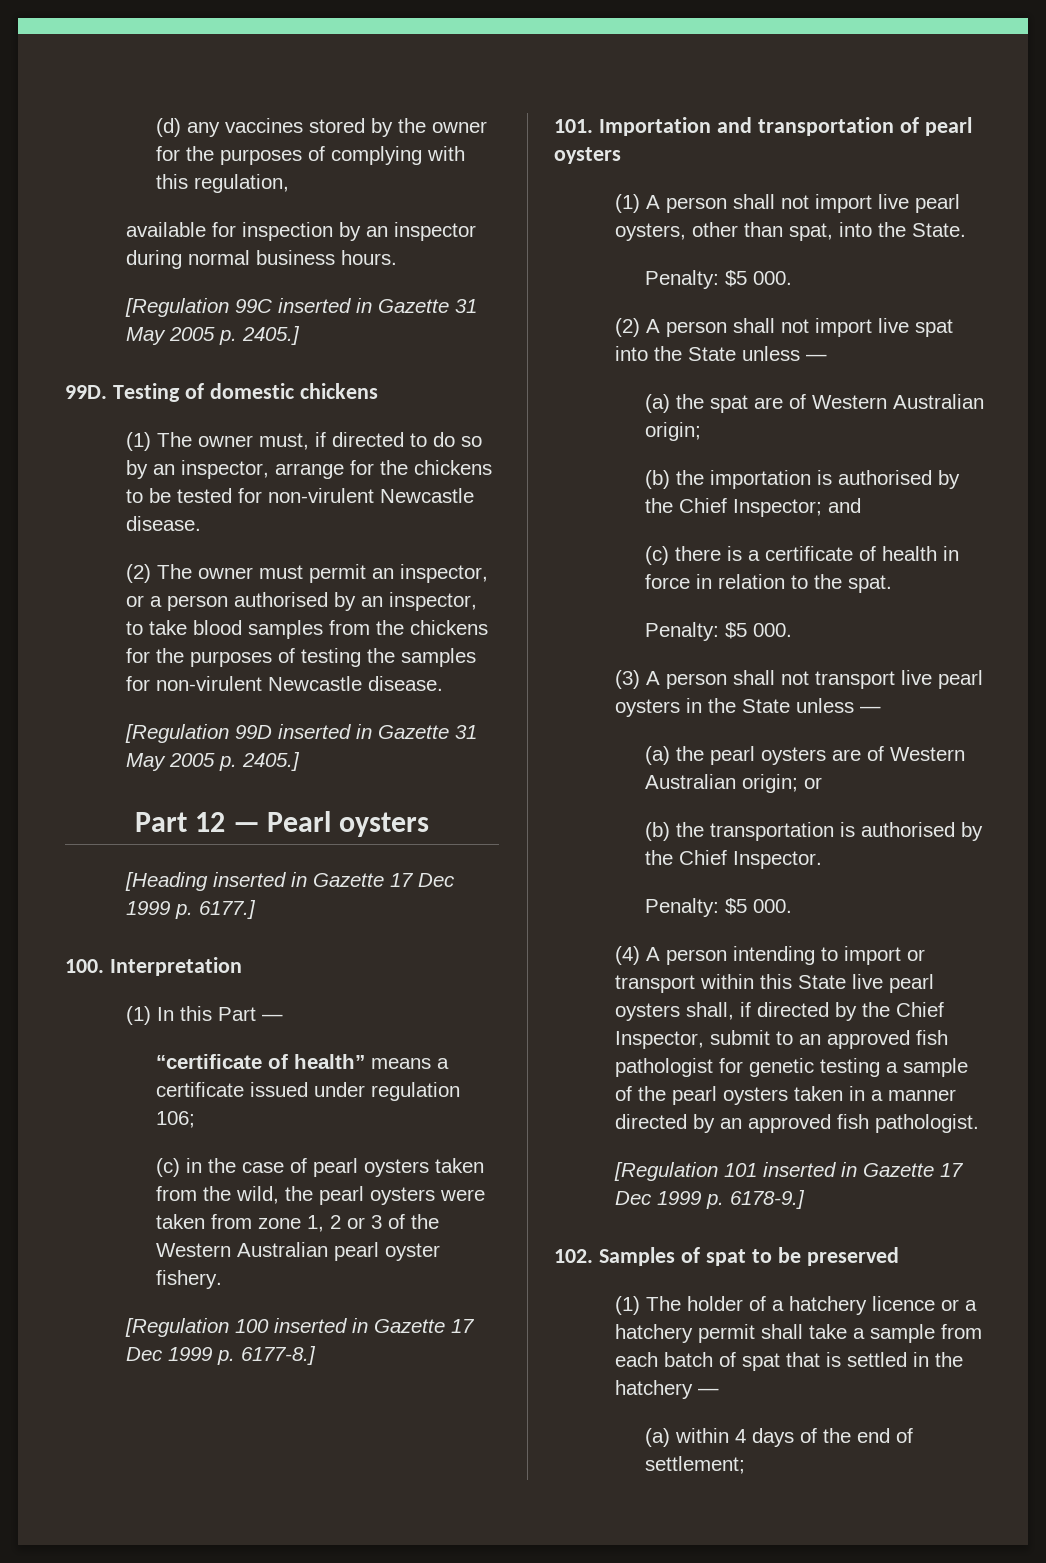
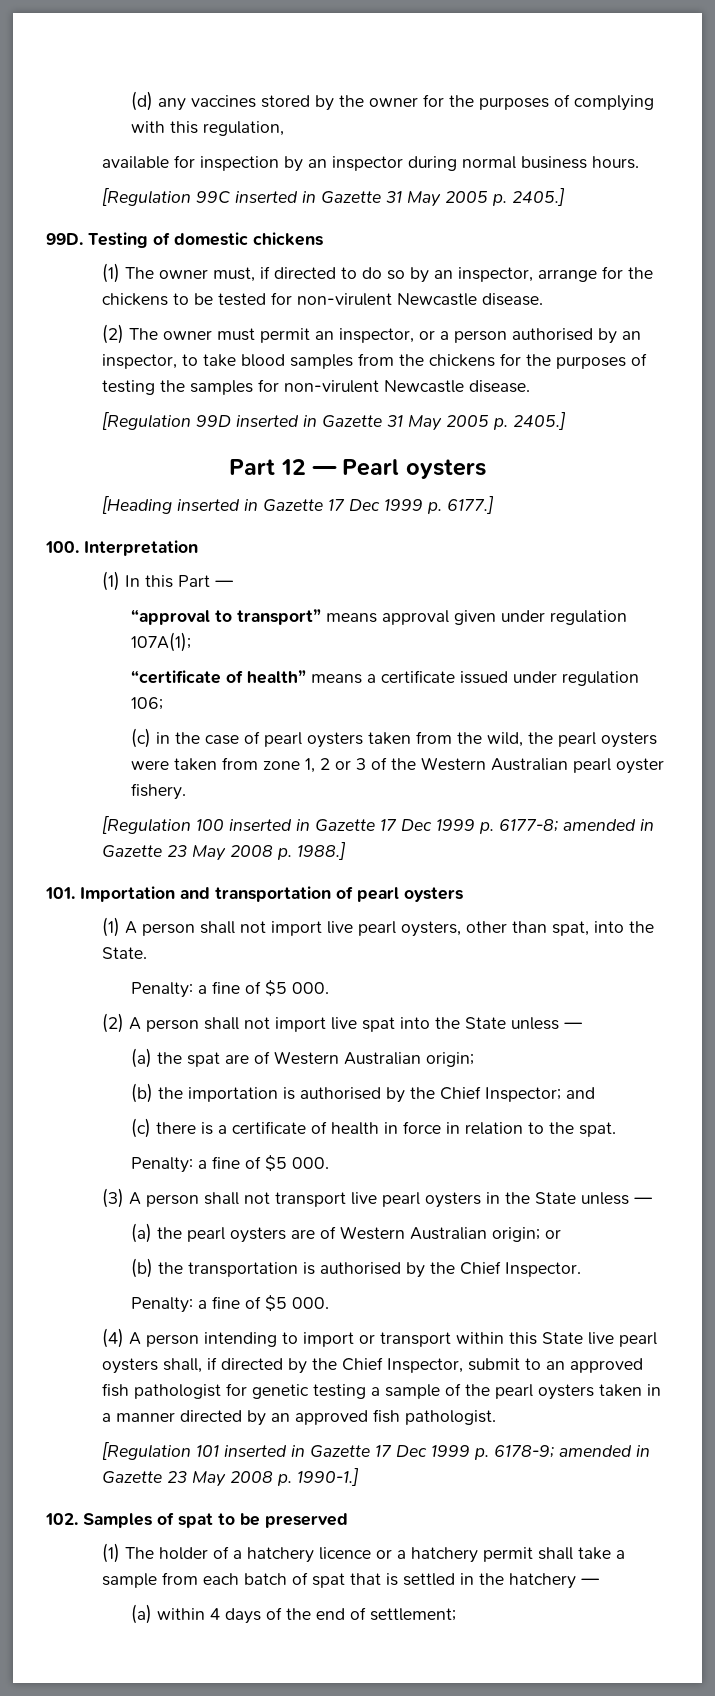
(283, 1017) none -> [130,609,627,625] [130,632,191,652] // “approval to transport” means approval given under regulation 107A(1);
[240,1346,316,1365] 6177-8.] -> [499,819,655,832] [102,842,347,861] 6177-8; amended in Gazette 23 May 2008 p. 1988.]
(720, 279) none -> [197,981,261,994] a fine of
(720, 631) none -> [197,1156,261,1169] a fine of
(720, 907) none -> [197,1296,261,1309] a fine of
[729,1190,805,1209] 6178-9.] -> [494,1445,651,1458] [102,1468,360,1487] 6178-9; amended in Gazette 23 May 2008 p. 1990-1.]

